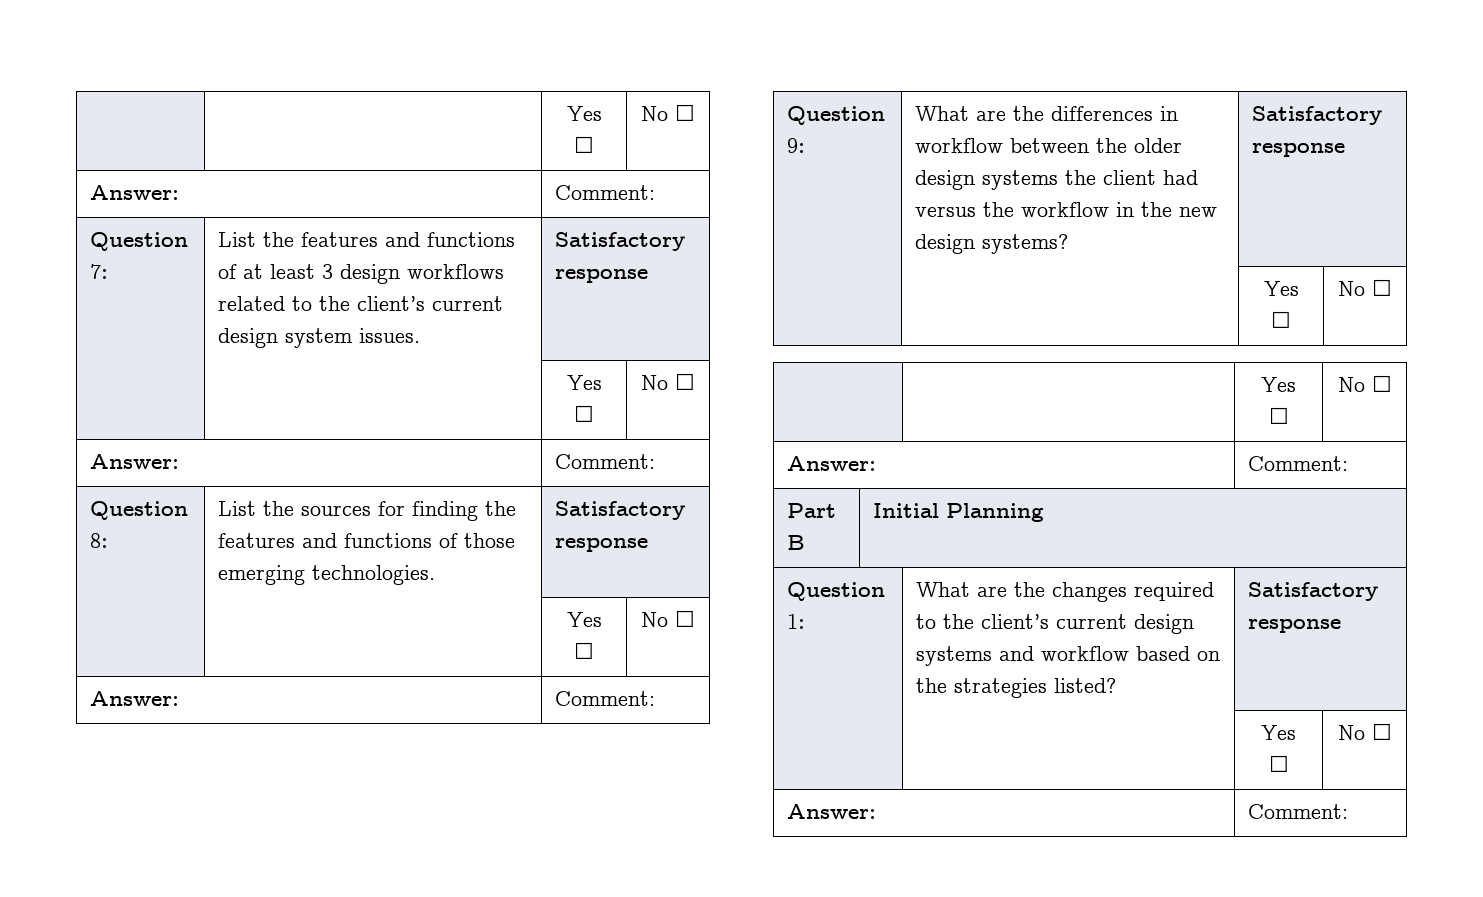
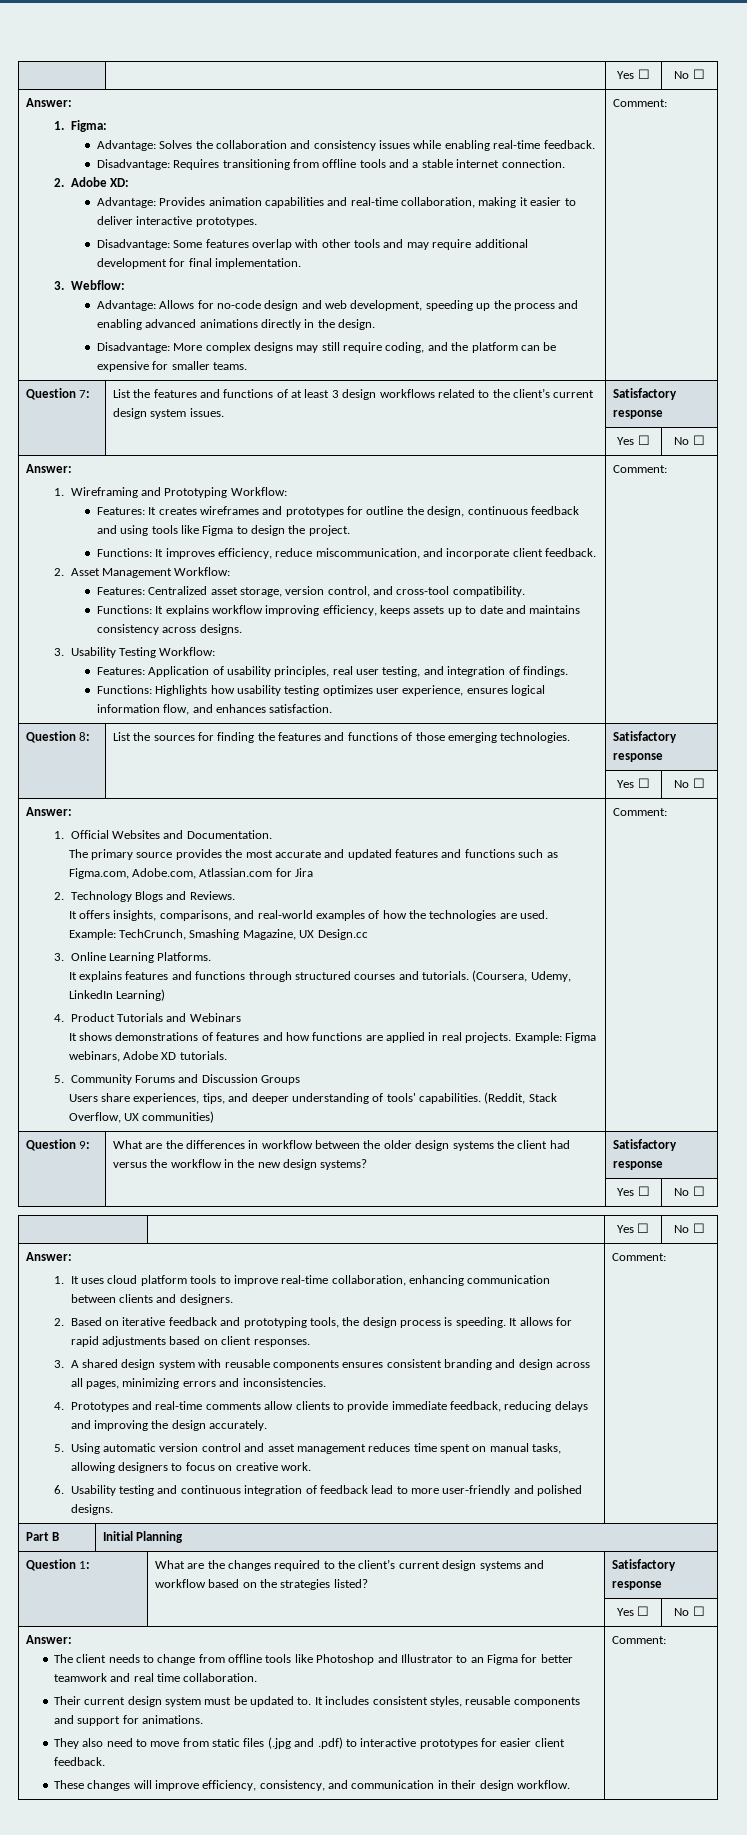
[566,106,602,121] [574,136,594,153] [641,104,695,121] [89,185,179,200] | | Yes ☐ | No ☐ // Answer: -> [617,69,650,79] [674,69,705,79] [25,98,72,107] [54,120,107,132] [96,140,595,151] [96,159,565,170] [54,177,130,187] [96,197,576,208] [96,216,257,227] [96,239,528,250] [96,258,301,269] [54,280,125,290] [96,300,579,311] [96,319,375,330] [96,342,557,353] [96,361,247,372] | | Yes ☐ | No ☐ // Answer: // 1. Figma: // Advantage: Solves the collaboration and consistency issues while enabling real-time feedback. // Disadvantage: Requires transitioning from offline tools and a stable internet connection. // 2. Adobe XD: // Advantage: Provides animation capabilities and real-time collaboration, making it easier to deliver interactive prototypes. // Disadvantage: Some features overlap with other tools and may require additional development for final implementation. // 3. Webflow: // Advantage: Allows for no-code design and web development, speeding up the process and enabling advanced animations directly in the design. // Disadvantage: More complex designs may still require coding, and the platform can be expensive for smaller teams.
(179, 461) none -> [54,487,287,498] [96,506,579,517] [96,525,350,536] [96,548,597,559] [54,567,231,578] [96,586,525,597] [96,605,581,616] [96,624,242,635] [54,647,216,658] [96,666,568,677] [96,685,546,696] [96,704,333,715] // 1. Wireframing and Prototyping Workflow: // Features: It creates wireframes and prototypes for outline the design, continuous feedback and using tools like Figma to design the project. // Functions: It improves efficiency, reduce miscommunication, and incorporate client feedback. // 2. Asset Management Workflow: // Features: Centralized asset storage, version control, and cross-tool compatibility. // Functions: It explains workflow improving efficiency, keeps assets up to date and maintains consistency across designs. // 3. Usability Testing Workflow: // Features: Application of usability principles, real user testing, and integration of findings. // Functions: Highlights how usability testing optimizes user experience, ensures logical information flow, and enhances satisfaction.
(179, 698) none -> [54,830,272,839] [68,849,558,860] [68,868,314,879] [54,891,235,902] [68,910,549,921] [68,929,368,940] [54,952,212,963] [68,970,571,982] [68,989,166,1001] [54,1013,241,1022] [68,1032,596,1043] [68,1051,227,1062] [54,1074,301,1085] [68,1092,557,1104] [68,1111,215,1123] // 1. Official Websites and Documentation. // The primary source provides the most accurate and updated features and functions such as Figma.com, Adobe.com, Atlassian.com for Jira // 2. Technology Blogs and Reviews. // It offers insights, comparisons, and real-world examples of how the technologies are used. Example: TechCrunch, Smashing Magazine, UX Design.cc // 3. Online Learning Platforms. // It explains features and functions through structured courses and tutorials. (Coursera, Udemy, LinkedIn Learning) // 4. Product Tutorials and Webinars // It shows demonstrations of features and how functions are applied in real projects. Example: Figma webinars, Adobe XD tutorials. // 5. Community Forums and Discussion Groups // Users share experiences, tips, and deeper understanding of tools' capabilities. (Reddit, Stack Overflow, UX communities)
(876, 463) none -> [54,1275,551,1286] [70,1294,233,1305] [54,1317,572,1328] [70,1336,310,1347] [54,1359,591,1370] [70,1378,326,1389] [54,1401,588,1412] [70,1420,268,1431] [54,1443,562,1454] [70,1462,311,1473] [54,1485,583,1496] [70,1504,113,1515] // 1. It uses cloud platform tools to improve real-time collaboration, enhancing communication between clients and designers. // 2. Based on iterative feedback and prototyping tools, the design process is speeding. It allows for rapid adjustments based on client responses. // 3. A shared design system with reusable components ensures consistent branding and design across all pages, minimizing errors and inconsistencies. // 4. Prototypes and real-time comments allow clients to provide immediate feedback, reducing delays and improving the design accurately. // 5. Using automatic version control and asset management reduces time spent on manual tasks, allowing designers to focus on creative work. // 6. Usability testing and continuous integration of feedback lead to more user-friendly and polished designs.
(876, 811) none -> [53,1654,573,1665] [53,1673,258,1682] [53,1696,580,1707] [53,1715,203,1726] [53,1737,565,1749] [53,1757,105,1766] [53,1780,570,1791] // The client needs to change from offline tools like Photoshop and Illustrator to an Figma for better teamwork and real time collaboration. // Their current design system must be updated to. It includes consistent styles, reusable components and support for animations. // They also need to move from static files (.jpg and .pdf) to interactive prototypes for easier client feedback. // These changes will improve efficiency, consistency, and communication in their design workflow.

